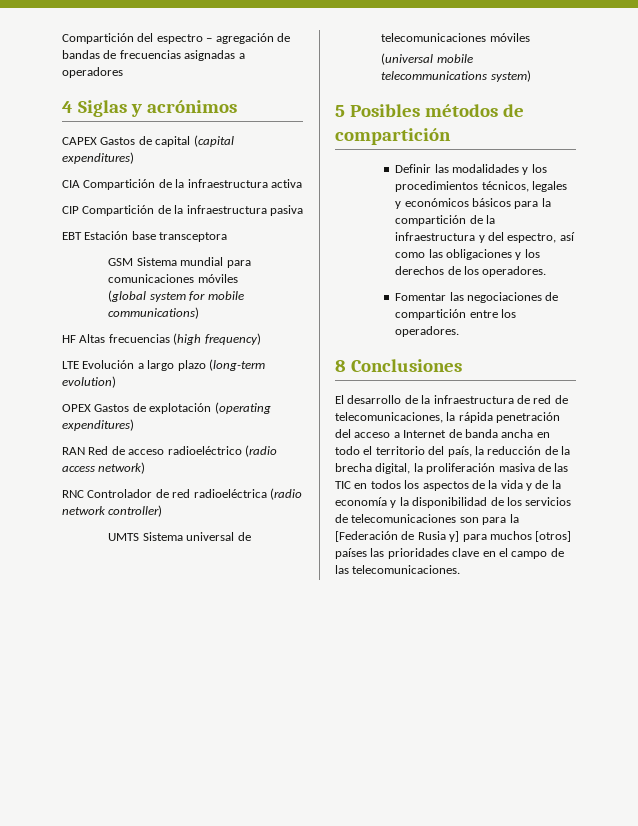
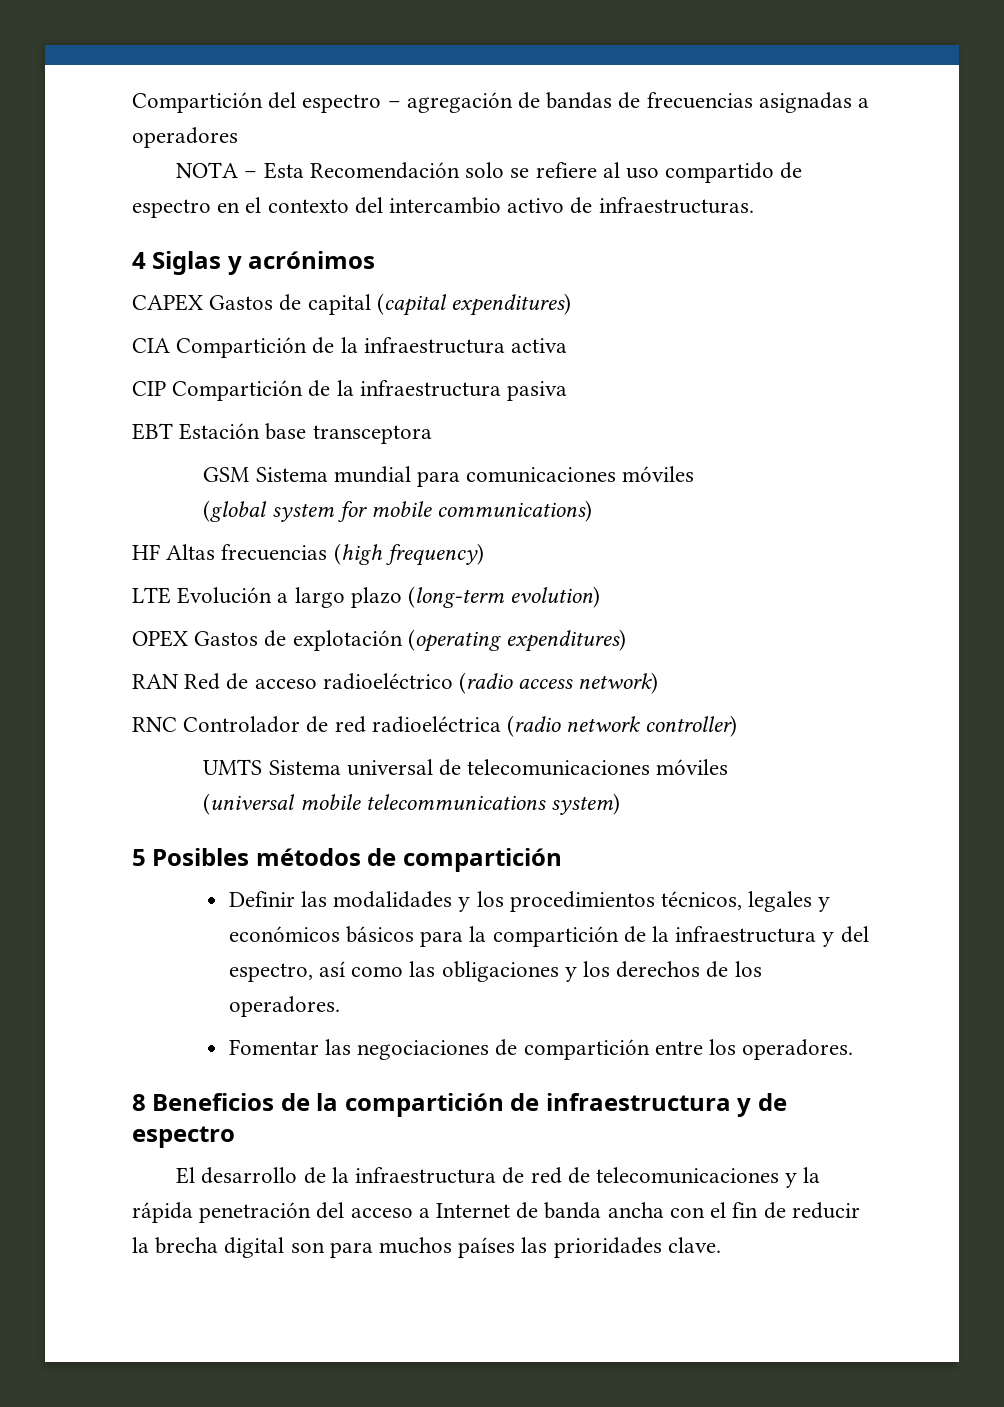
(123, 72) none -> [176,162,803,183] [132,197,754,218] // NOTA – Esta Recomendación solo se refiere al uso compartido de espectro en el contexto del intercambio activo de infraestructuras.
[350,359,462,372] Conclusiones -> [152,1093,787,1117] [132,1126,235,1148] Beneficios de la compartición de infraestructura y de espectro
[335,412,443,423] telecomunicaciones, -> [595,1167,798,1188] telecomunicaciones y
[536,432,550,438] [335,446,570,457] [335,463,569,474] [335,480,561,491] [335,497,572,508] [335,514,519,525] [335,531,572,542] [335,548,564,559] [335,565,461,574] en todo el territorio del país, la reducción de la brecha digital, la proliferación masiva de las TIC en todos los aspectos de la vida y de la economía y la disponibilidad de los servicios de telecomunicaciones son para la [Federación de Rusia y] para muchos [otros] países las prioridades clave en el campo de las telecomunicaciones. -> [669,1202,860,1219] [132,1237,721,1258] con el fin de reducir la brecha digital son para muchos países las prioridades clave.

